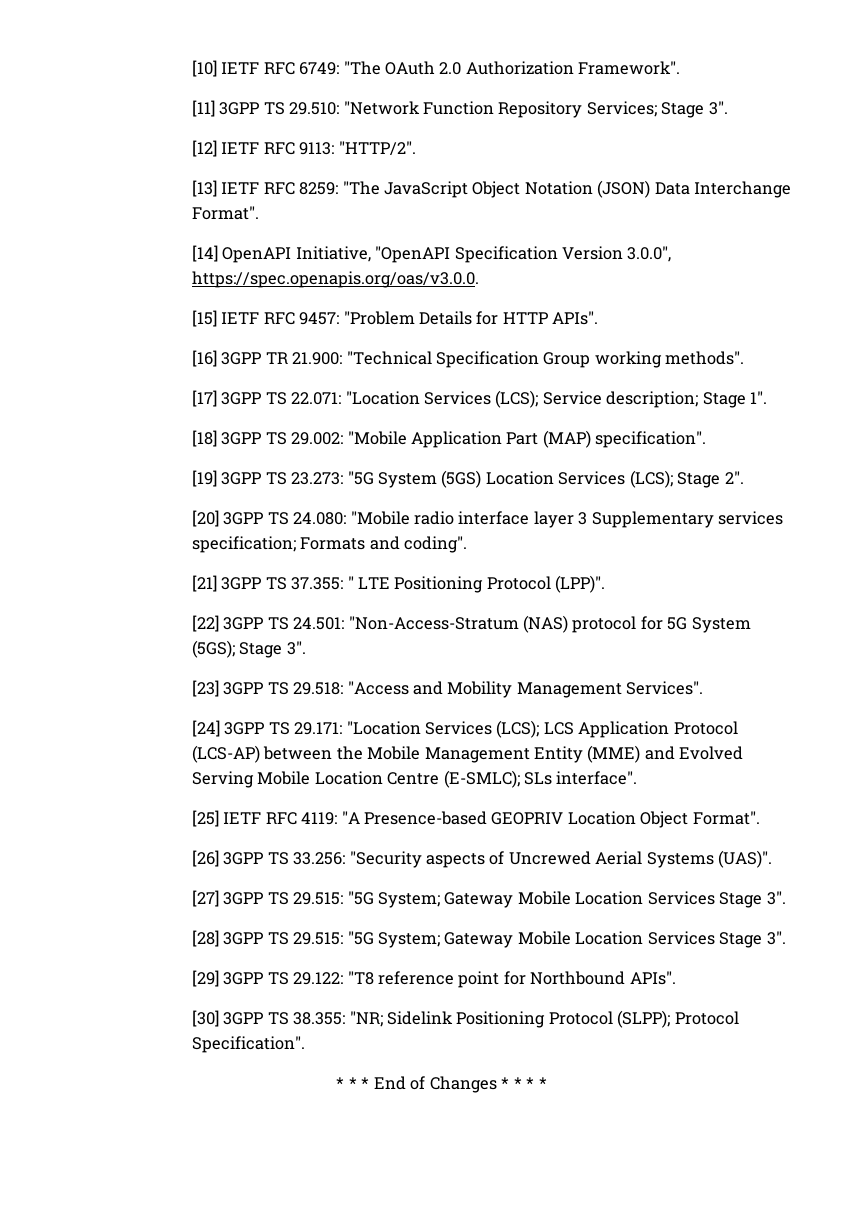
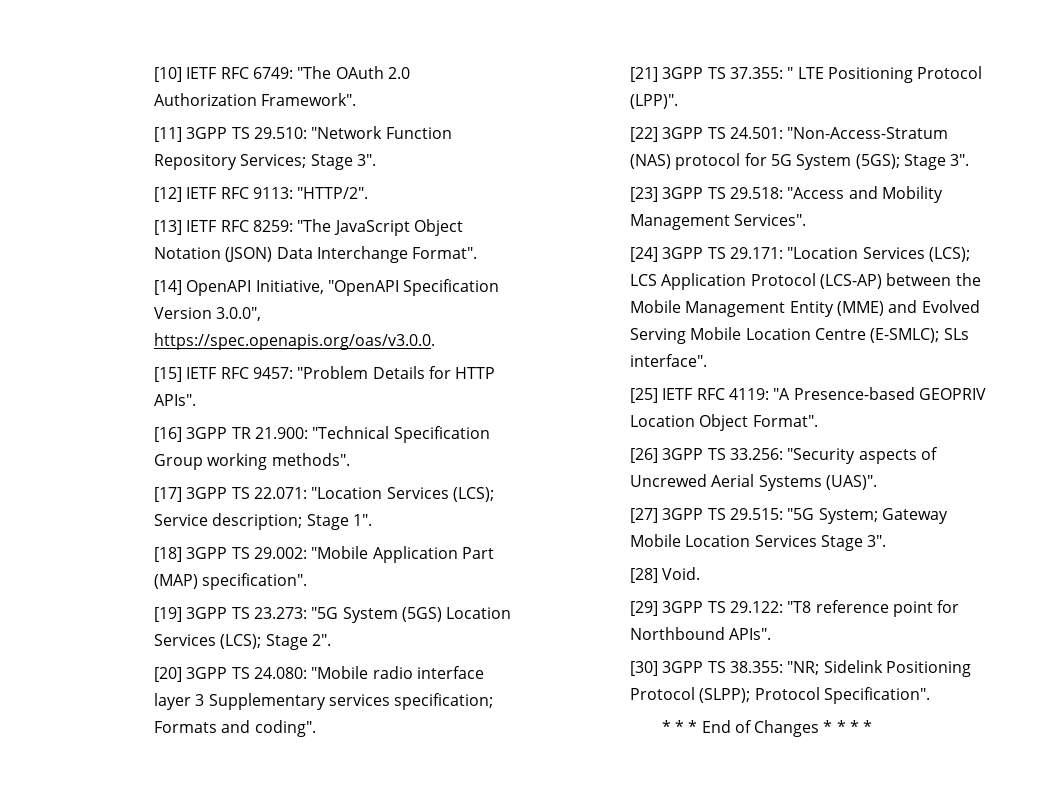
[223,931,786,948] 3GPP TS 29.515: "5G System; Gateway Mobile Location Services Stage 3". -> [662,567,701,580] Void.

